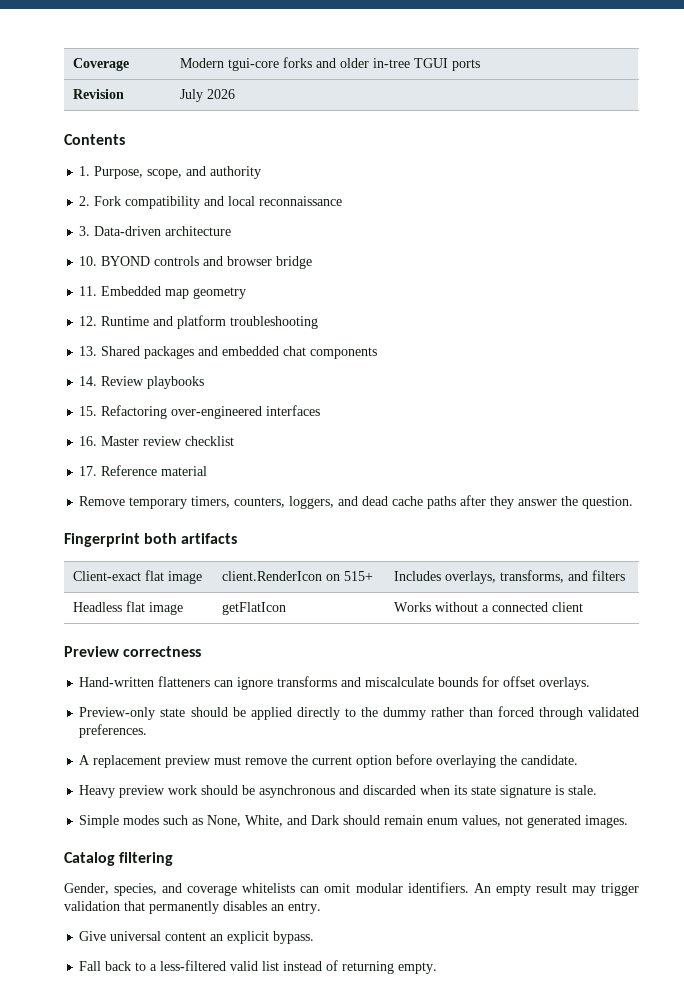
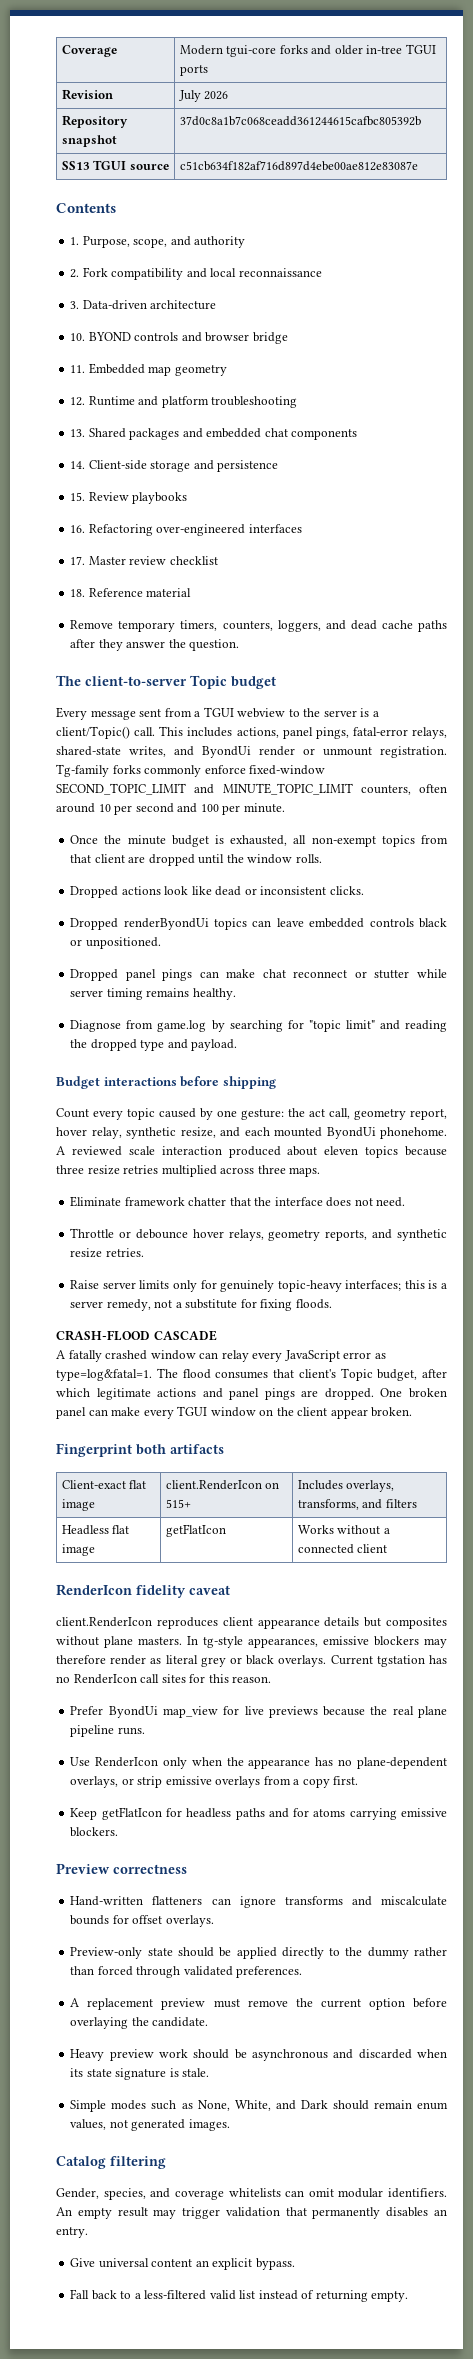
(235, 94) none -> [61,115,128,128] [61,135,117,147] [179,116,421,126] [61,160,169,170] [179,161,418,171] // Repository snapshot | 37d0c8a1b7c068ceadd361244615cafbc805392b // SS13 TGUI source | c51cb634f182af716d897d4ebe00ae812e83087e
(98, 381) none -> [88,460,279,472] [70,492,86,501] Client-side storage and persistence // 15.
[79,406,98,416] 15. -> [70,525,86,533] 16.
[79,436,98,446] 16. -> [70,556,86,565] 17.
[79,466,98,476] 17. -> [70,589,86,597] 18.
(634, 502) none -> [56,675,276,689] [56,707,379,720] [56,726,447,739] [56,746,447,758] [56,764,326,777] [56,783,447,795] [56,803,285,815] [70,835,448,847] [70,854,322,866] [70,886,364,898] [70,918,447,930] [70,937,161,949] [70,969,447,981] [70,988,236,1000] [70,1020,448,1032] [70,1039,238,1051] [56,1076,276,1089] [56,1108,447,1120] [56,1127,447,1139] [56,1146,447,1158] [56,1165,321,1177] [70,1196,406,1207] [70,1228,447,1241] [70,1248,144,1258] [70,1280,447,1292] [70,1299,332,1311] [56,1330,217,1341] [56,1350,386,1362] [56,1368,447,1381] [56,1388,447,1400] [56,1406,413,1419] // The client-to-server Topic budget // Every message sent from a TGUI webview to the server is a client/Topic() call. This includes actions, panel pings, fatal-error relays, shared-state writes, and ByondUi render or unmount registration. Tg-family forks commonly enforce fixed-window SECOND_TOPIC_LIMIT and MINUTE_TOPIC_LIMIT counters, often around 10 per second and 100 per minute. // Once the minute budget is exhausted, all non-exempt topics from that client are dropped until the window rolls. // Dropped actions look like dead or inconsistent clicks. // Dropped renderByondUi topics can leave embedded controls black or unpositioned. // Dropped panel pings can make chat reconnect or stutter while server timing remains healthy. // Diagnose from game.log by searching for "topic limit" and reading the dropped type and payload. // Budget interactions before shipping // Count every topic caused by one gesture: the act call, geometry report, hover relay, synthetic resize, and each mounted ByondUi phonehome. A reviewed scale interaction produced about eleven topics because three resize retries multiplied across three maps. // Eliminate framework chatter that the interface does not need. // Throttle or debounce hover relays, geometry reports, and synthetic resize retries. // Raise server limits only for genuinely topic-heavy interfaces; this is a server remedy, not a substitute for fixing floods. // CRASH-FLOOD CASCADE // A fatally crashed window can relay every JavaScript error as type=log&fatal=1. The flood consumes that client's Topic budget, after which legitimate actions and panel pings are dropped. One broken panel can make every TGUI window on the client appear broken.
(583, 607) none -> [56,1584,230,1598] [56,1617,447,1629] [56,1636,447,1648] [56,1655,447,1667] [56,1674,272,1684] [70,1706,448,1718] [70,1725,145,1737] [70,1757,447,1769] [70,1776,359,1788] [70,1807,448,1820] [70,1827,119,1837] // RenderIcon fidelity caveat // client.RenderIcon reproduces client appearance details but composites without plane masters. In tg-style appearances, emissive blockers may therefore render as literal grey or black overlays. Current tgstation has no RenderIcon call sites for this reason. // Prefer ByondUi map_view for live previews because the real plane pipeline runs. // Use RenderIcon only when the appearance has no plane-dependent overlays, or strip emissive overlays from a copy first. // Keep getFlatIcon for headless paths and for atoms carrying emissive blockers.

